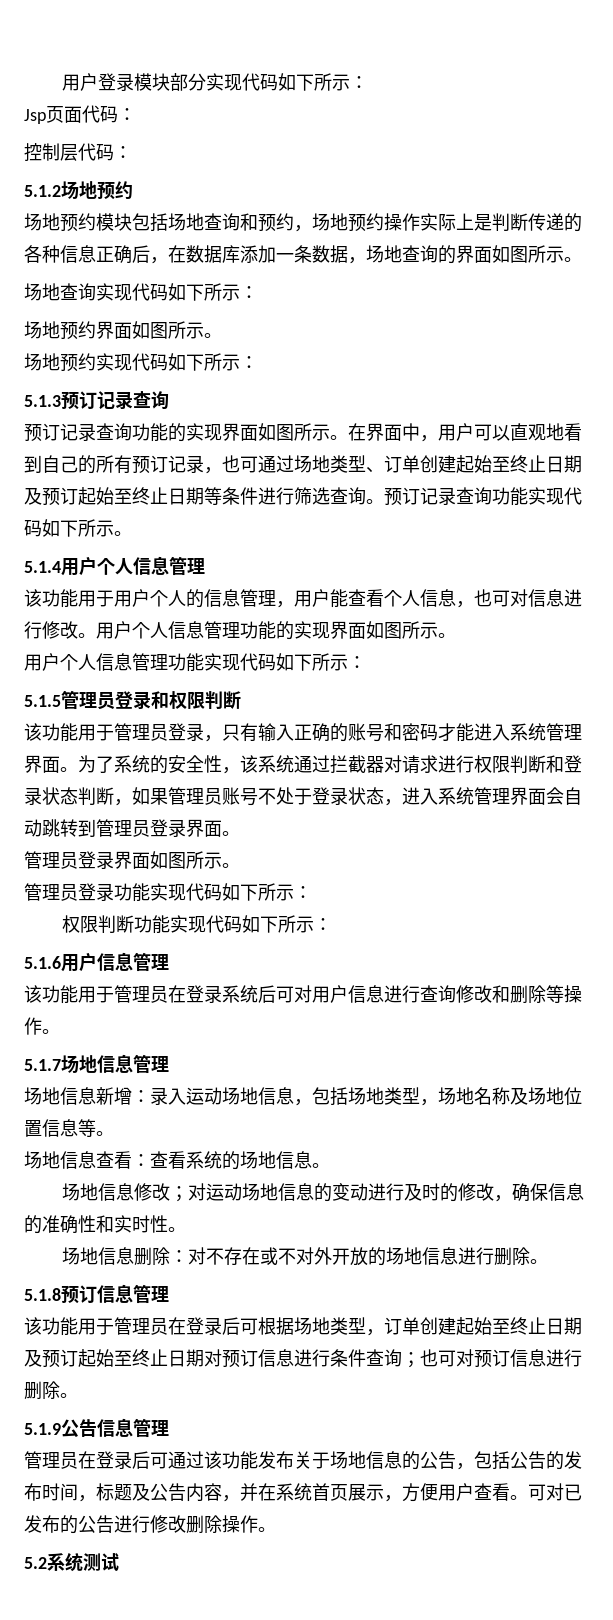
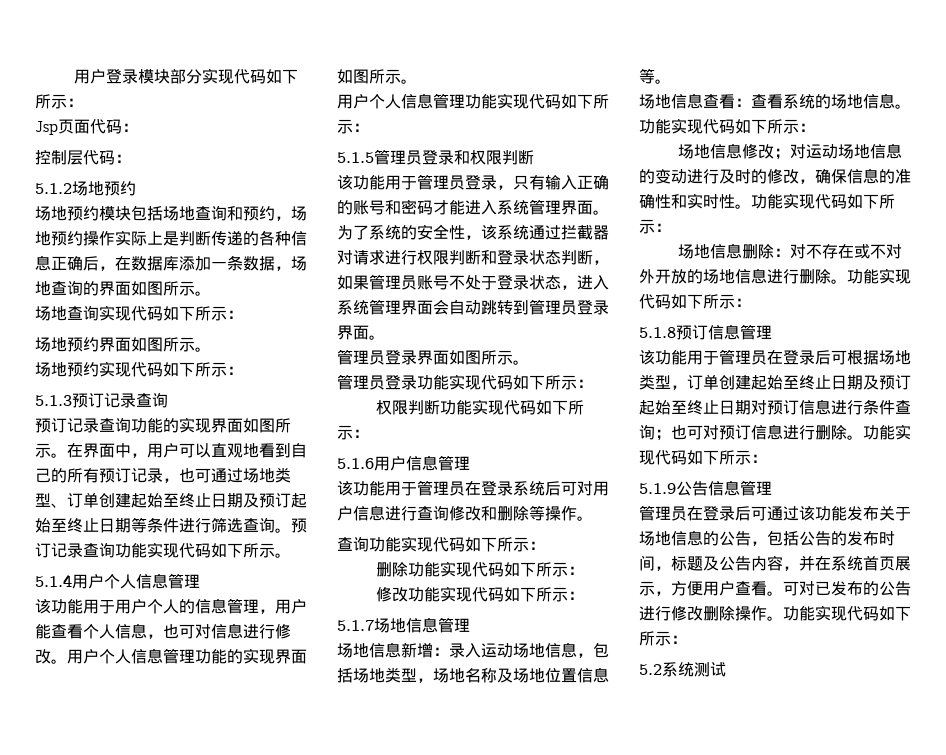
(60, 1031) none -> [337,536,545,552] [375,561,584,577] [375,586,584,602] // 查询功能实现代码如下所示： // 删除功能实现代码如下所示： // 修改功能实现代码如下所示：
(330, 1165) none -> [639,118,815,134] 功能实现代码如下所示：
(186, 1229) none -> [751,193,895,209] [639,219,671,234] 功能实现代码如下所示：
(549, 1261) none -> [847,268,911,284] [639,294,751,309] 功能实现代码如下所示：
(78, 1395) none -> [863,424,911,440] [639,450,767,465] 功能实现代码如下所示：
(276, 1529) none -> [783,605,911,621] [639,631,687,646] 功能实现代码如下所示：

